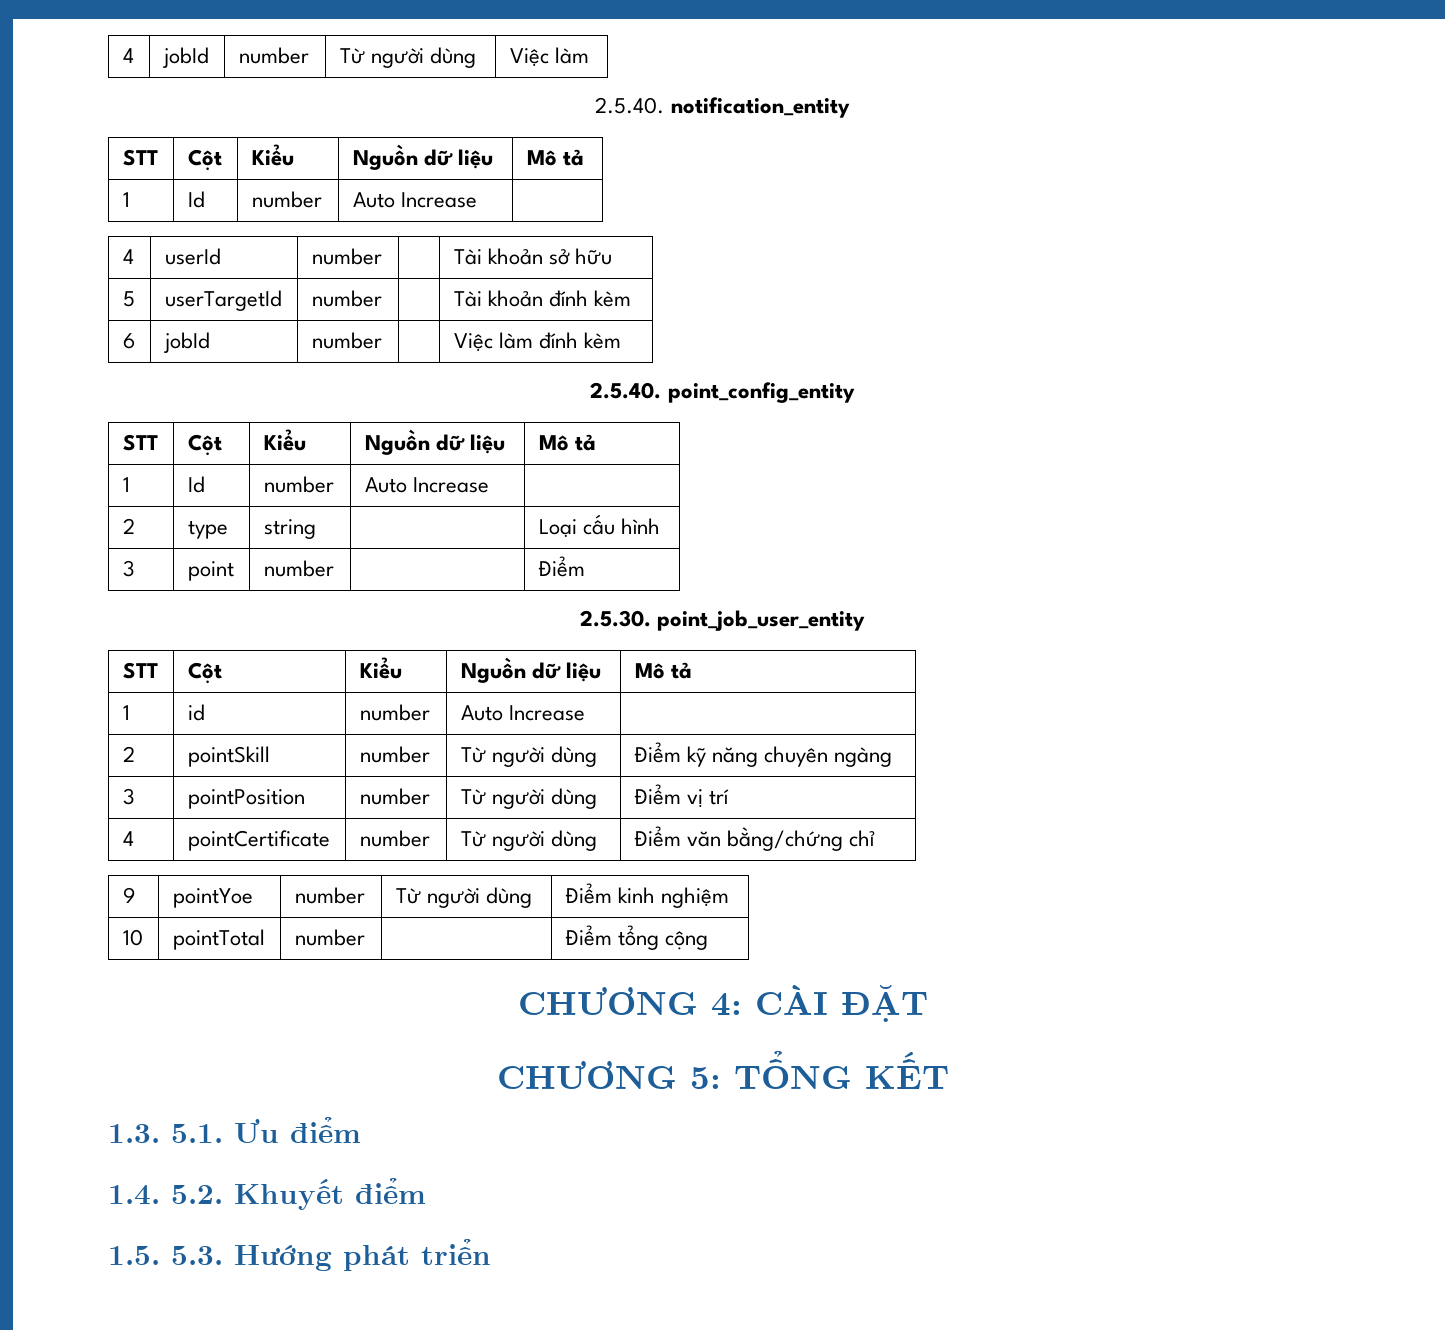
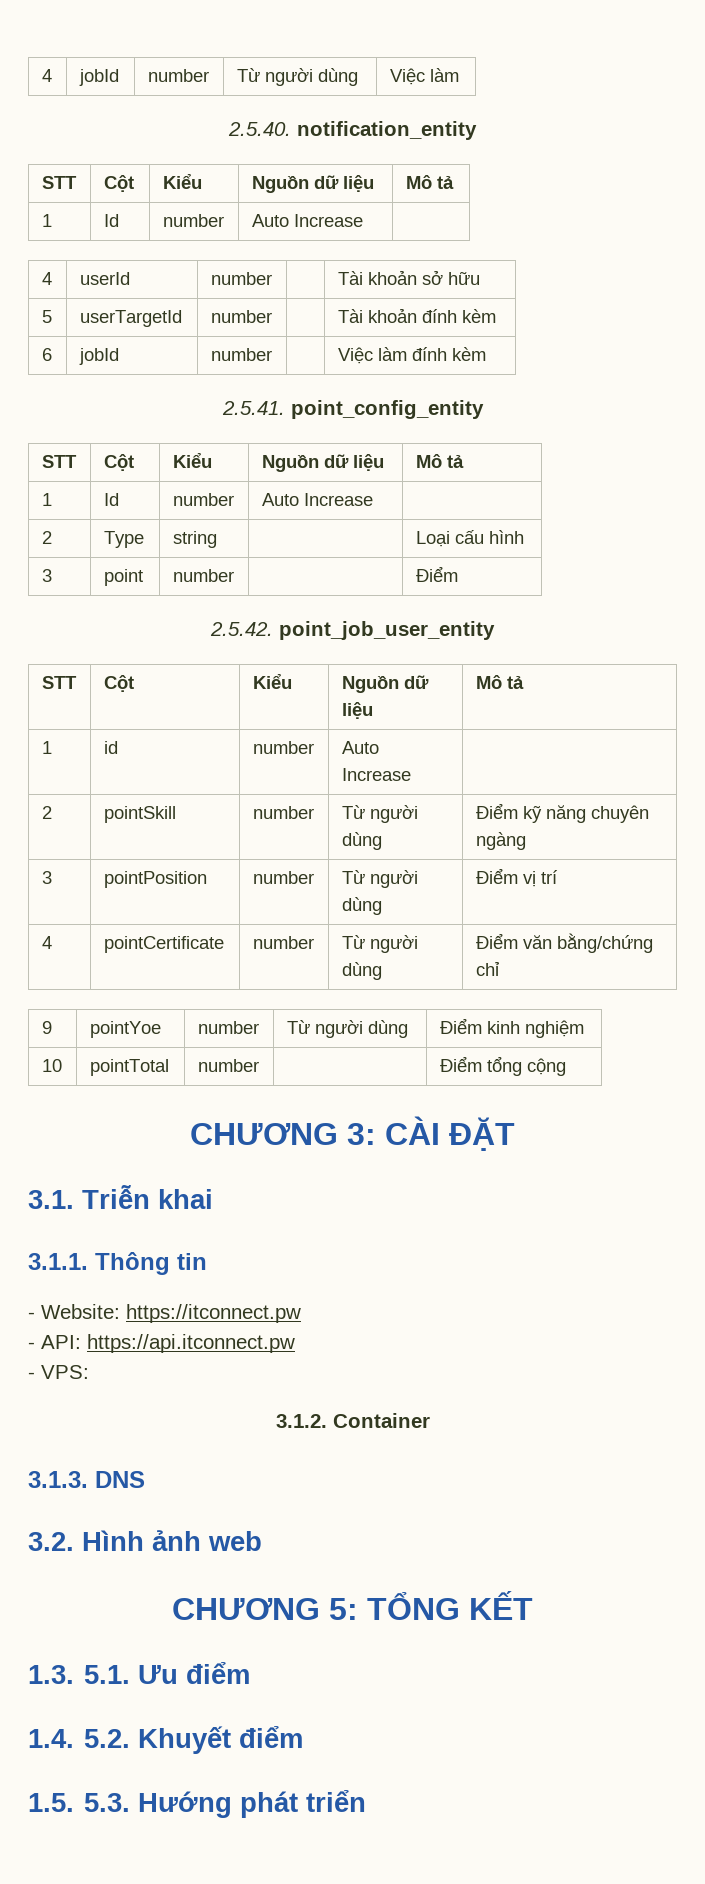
[590,382,662,399] 2.5.40. -> [221,401,285,415] 2.5.41.
[187,520,228,539] type -> [103,531,144,548] Type
[579,610,651,627] 2.5.30. -> [210,622,273,636] 2.5.42.
[710,993,742,1016] 4: -> [347,1123,376,1145] 3:
(928, 1003) none -> [28,1185,213,1209] [28,1252,207,1275] [28,1304,301,1323] [28,1334,295,1353] [28,1365,89,1379] [275,1413,430,1428] [28,1471,145,1488] [28,1530,262,1551] // 3.1. Triễn khai // 3.1.1. Thông tin // - Website: https://itconnect.pw // - API: https://api.itconnect.pw // - VPS: // 3.1.2. Container // 3.1.3. DNS // 3.2. Hình ảnh web

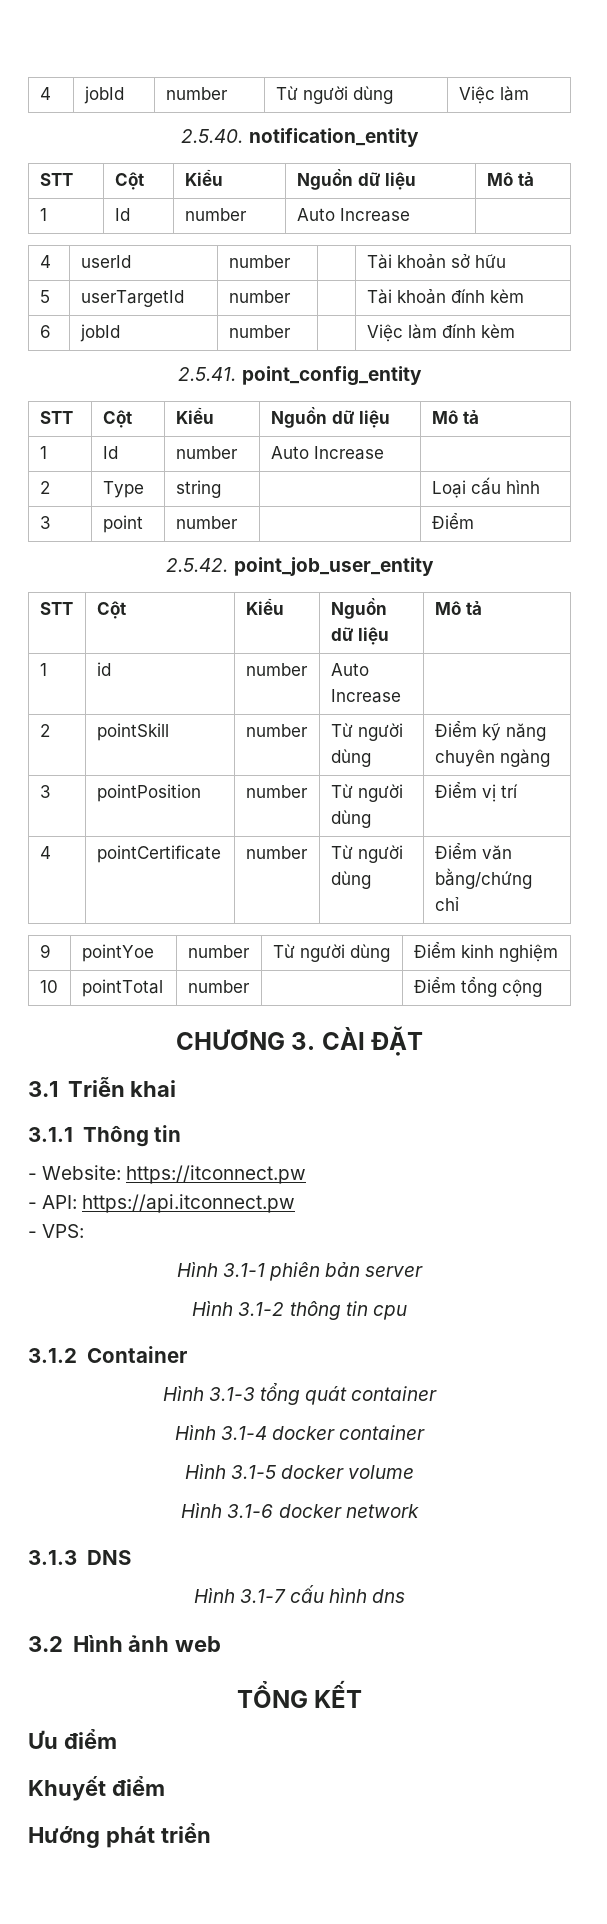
[347,1123,376,1145] 3: -> [291,1032,316,1050] 3.
[28,1190,74,1209] 3.1. -> [28,1081,58,1097] 3.1
[28,1253,88,1270] 3.1.1. -> [28,1127,73,1142] 3.1.1
[275,1413,430,1428] [28,1471,145,1488] [28,1532,74,1551] 3.1.2. Container // 3.1.3. DNS // 3.2. -> [176,1262,424,1281] [192,1301,407,1320] [28,1346,187,1363] [162,1383,438,1405] [174,1425,426,1440] [184,1464,415,1479] [181,1503,419,1518] [28,1550,131,1565] [193,1585,406,1603] [28,1636,63,1652] Hình 3.1-1 phiên bản server // Hình 3.1-2 thông tin cpu // 3.1.2 Container // Hình 3.1-3 tổng quát container // Hình 3.1-4 docker container // Hình 3.1-5 docker volume // Hình 3.1-6 docker network // 3.1.3 DNS // Hình 3.1-7 cấu hình dns // 3.2
[172,1598,358,1620] CHƯƠNG 5: -> (222, 1644) none
[28,1665,131,1684] 1.3. 5.1. -> (363, 1694) none
[28,1729,131,1748] 1.4. 5.2. -> (117, 1739) none
[28,1793,131,1812] 1.5. 5.3. -> (165, 1786) none

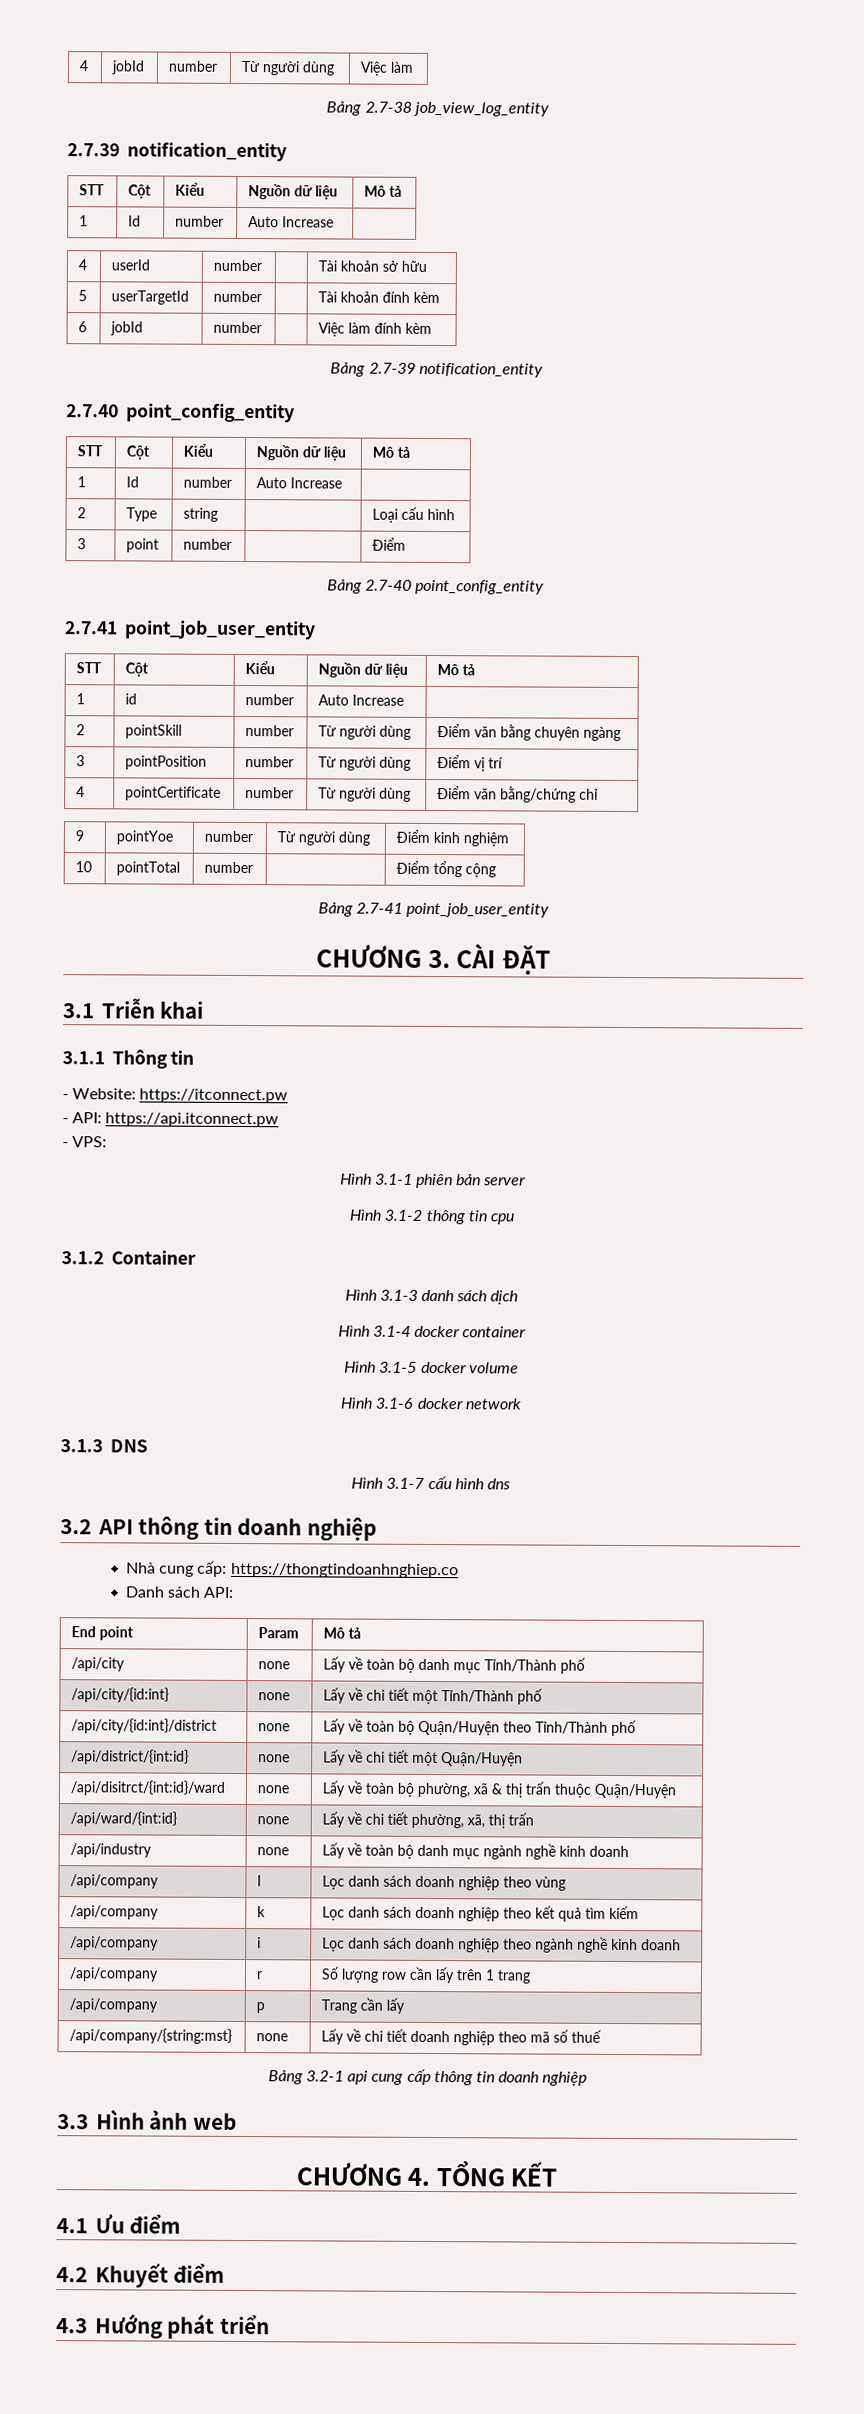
[181,129,244,143] 2.5.40. -> [326,101,549,117] [67,143,120,157] Bảng 2.7-38 job_view_log_entity // 2.7.39
[178,367,237,381] 2.5.41. -> [330,362,543,378] [66,404,119,418] Bảng 2.7-39 notification_entity // 2.7.40
[166,558,229,572] 2.5.42. -> [326,579,545,595] [64,621,118,635] Bảng 2.7-40 point_config_entity // 2.7.41
[481,723,546,741] kỹ năng -> [474,724,532,741] văn bằng
(542, 988) none -> [317,902,550,918] // Bảng 2.7-41 point_job_user_entity
[260,1383,438,1405] tổng quát container -> [421,1289,519,1305] danh sách dịch
(63, 1644) none -> [97,1516,377,1541] [125,1560,459,1579] [124,1586,235,1598] [71,1626,135,1641] [258,1627,300,1639] [323,1627,362,1639] [71,1657,126,1672] [258,1661,291,1670] [323,1656,587,1674] [71,1687,170,1703] [258,1692,291,1701] [323,1687,544,1705] [71,1718,218,1734] [258,1723,291,1732] [323,1718,638,1737] [71,1749,190,1765] [258,1754,291,1763] [323,1749,524,1767] [70,1780,226,1796] [257,1785,290,1794] [322,1780,677,1799] [70,1811,178,1827] [257,1816,290,1825] [322,1811,535,1829] [70,1843,153,1858] [257,1847,290,1856] [322,1842,630,1860] [70,1874,160,1889] [257,1875,262,1887] [322,1875,567,1891] [70,1905,160,1920] [257,1906,267,1918] [322,1905,640,1922] [70,1936,160,1951] [257,1937,262,1949] [322,1936,682,1953] [69,1967,160,1982] [256,1971,263,1980] [321,1966,532,1984] [69,1998,159,2013] [256,2002,266,2014] [321,1997,406,2014] [69,2028,233,2044] [256,2033,289,2042] [321,2028,603,2046] [267,2068,588,2086] [57,2114,89,2130] API thông tin doanh nghiệp // Nhà cung cấp: https://thongtindoanhnghiep.co // Danh sách API: // End point | Param | Mô tả // /api/city | none | Lấy về toàn bộ danh mục Tỉnh/Thành phố // /api/city/{id:int} | none | Lấy về chi tiết một Tỉnh/Thành phố // /api/city/{id:int}/district | none | Lấy về toàn bộ Quận/Huyện theo Tỉnh/Thành phố // /api/district/{int:id} | none | Lấy về chi tiết một Quận/Huyện // /api/disitrct/{int:id}/ward | none | Lấy về toàn bộ phường, xã & thị trấn thuộc Quận/Huyện // /api/ward/{int:id} | none | Lấy về chi tiết phường, xã, thị trấn // /api/industry | none | Lấy về toàn bộ danh mục ngành nghề kinh doanh // /api/company | l | Lọc danh sách doanh nghiệp theo vùng // /api/company | k | Lọc danh sách doanh nghiệp theo kết quả tìm kiếm // /api/company | i | Lọc danh sách doanh nghiệp theo ngành nghề kinh doanh // /api/company | r | Số lượng row cần lấy trên 1 trang // /api/company | p | Trang cần lấy // /api/company/{string:mst} | none | Lấy về chi tiết doanh nghiệp theo mã số thuế // Bảng 3.2-1 api cung cấp thông tin doanh nghiệp // 3.3
(222, 1644) none -> [295,2162,431,2187] CHƯƠNG 4.
(363, 1694) none -> [56,2218,88,2234] 4.1
(117, 1739) none -> [56,2267,88,2283] 4.2
(165, 1786) none -> [56,2318,88,2334] 4.3

